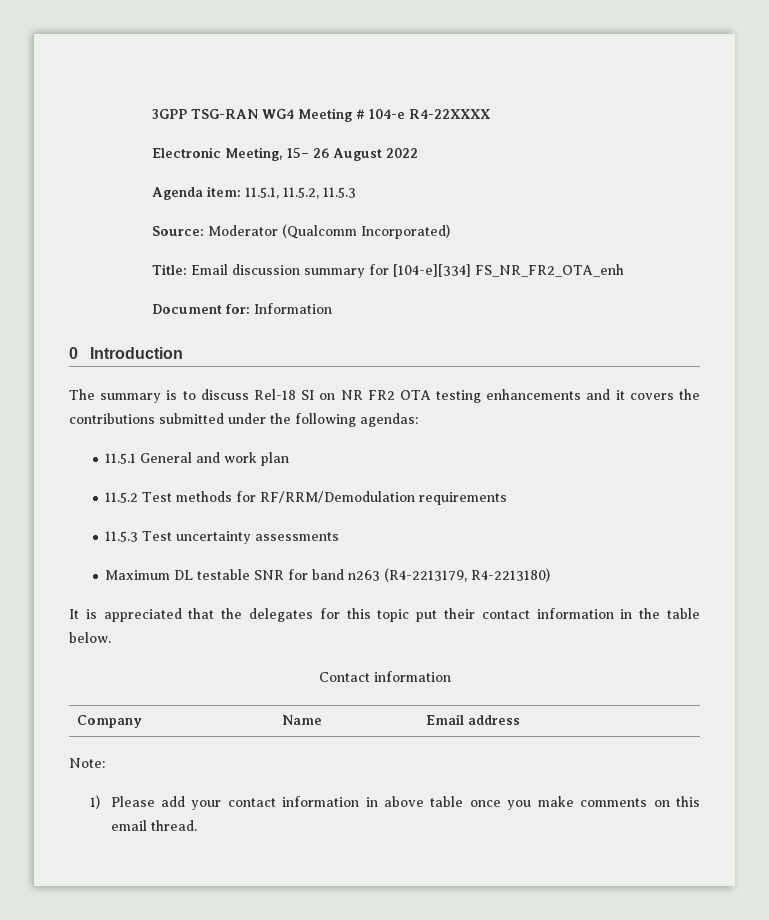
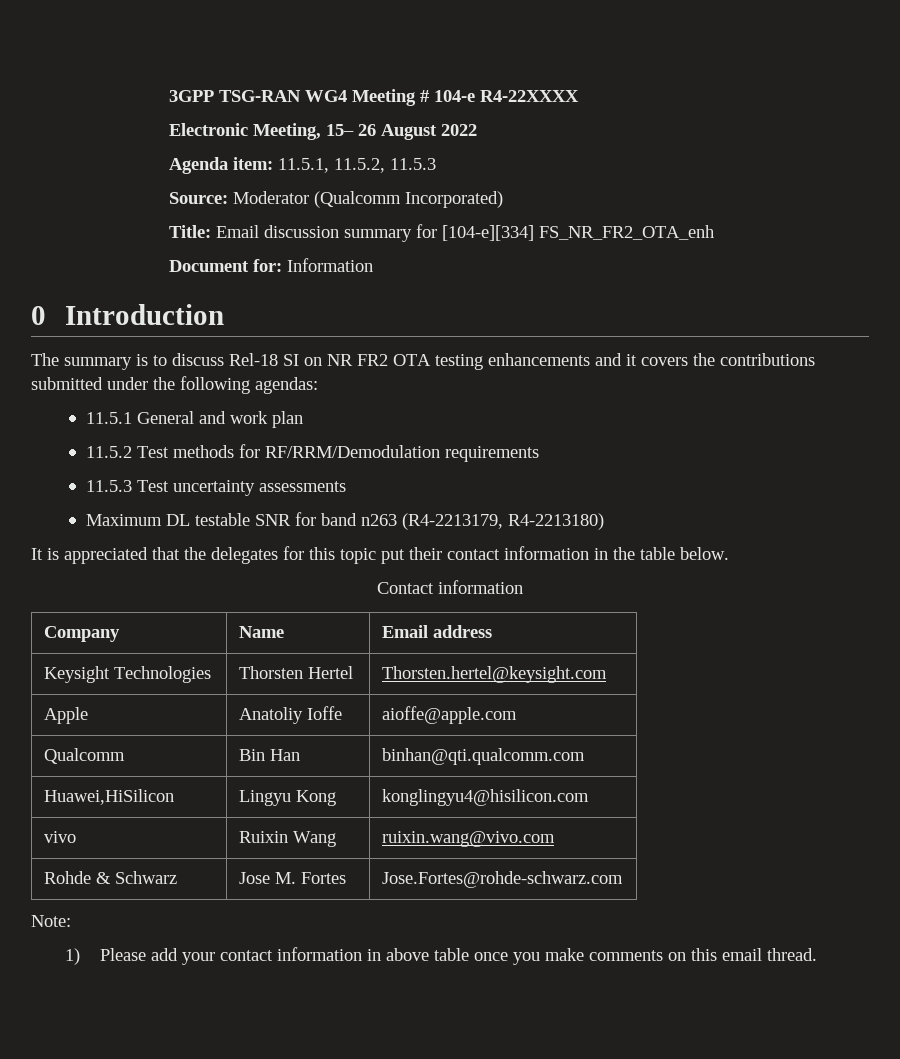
(521, 720) none -> [44,666,212,683] [239,666,354,679] [382,666,608,683] [44,707,89,724] [239,706,343,724] [382,706,518,724] [44,748,126,764] [239,749,301,761] [382,748,586,765] [44,789,175,805] [239,790,337,806] [382,789,590,806] [44,831,77,843] [239,831,337,847] [382,831,556,847] [44,871,178,884] [239,872,347,884] [382,871,624,888] // Keysight Technologies | Thorsten Hertel | Thorsten.hertel@keysight.com // Apple | Anatoliy Ioffe | aioffe@apple.com // Qualcomm | Bin Han | binhan@qti.qualcomm.com // Huawei,HiSilicon | Lingyu Kong | konglingyu4@hisilicon.com // vivo | Ruixin Wang | ruixin.wang@vivo.com // Rohde & Schwarz | Jose M. Fortes | Jose.Fortes@rohde-schwarz.com

